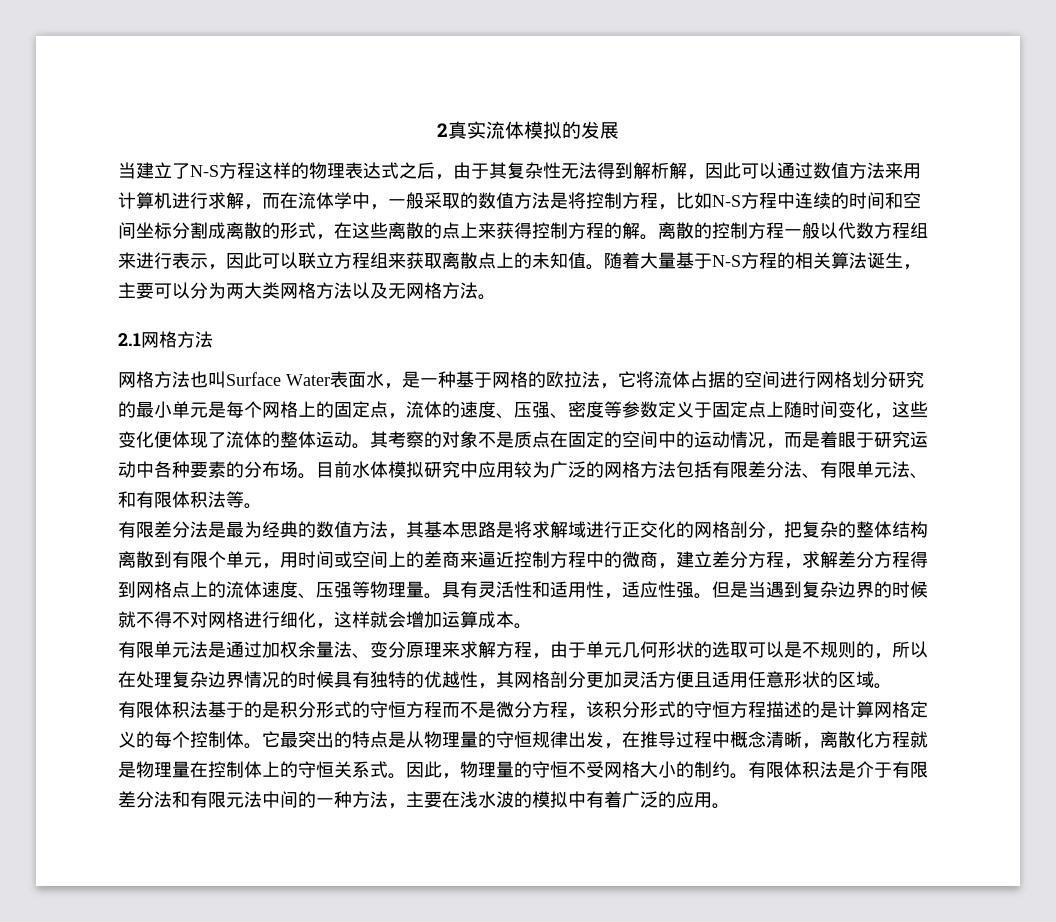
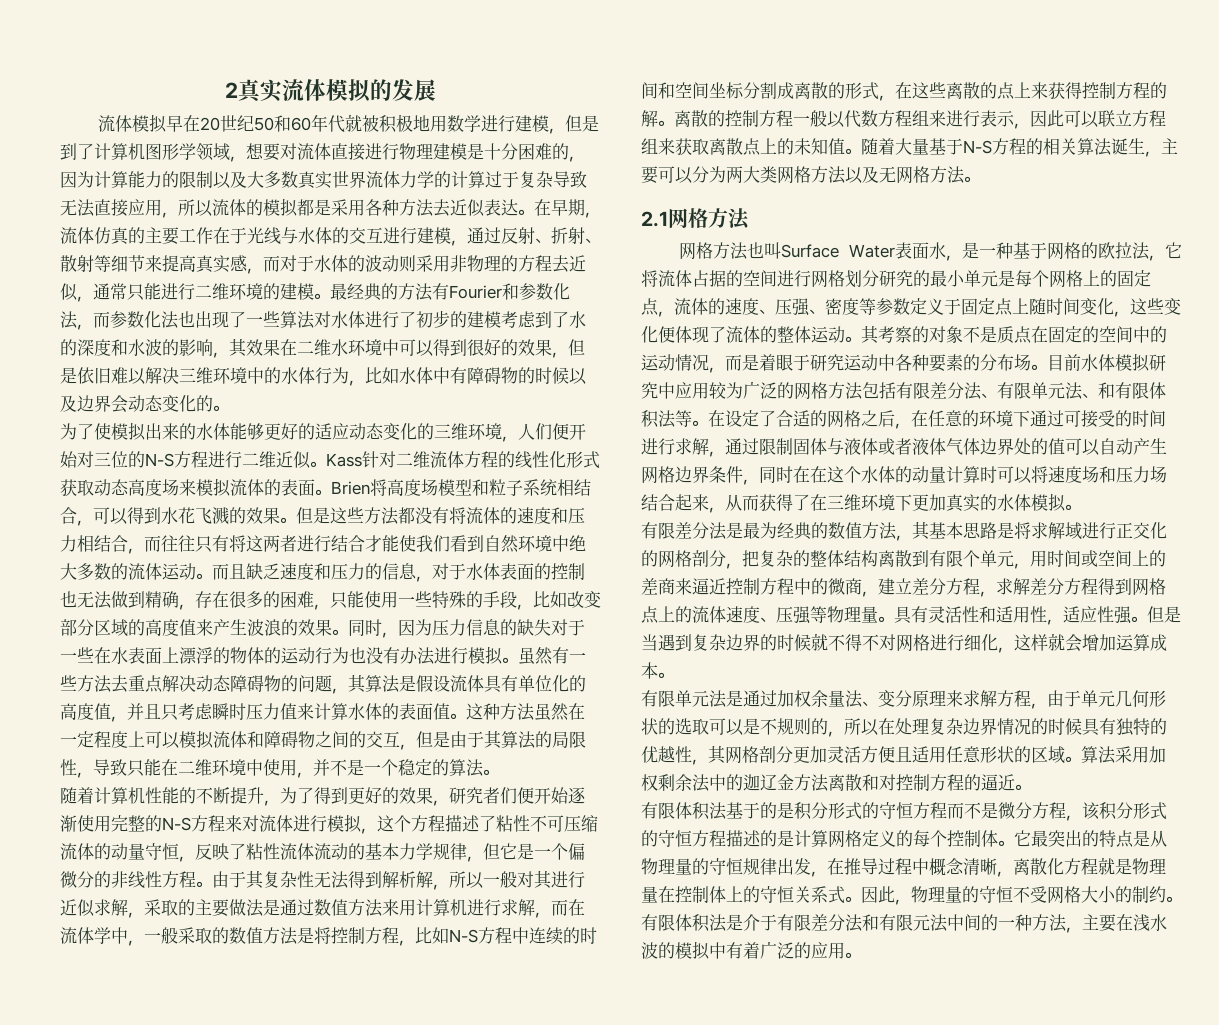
[118,162,453,180] 当建立了N-S方程这样的物理表达式之后， -> [98,114,600,134] [60,143,585,162] [60,171,587,189] [60,198,601,218] [60,227,601,246] [60,255,586,274] [60,283,570,302] [60,310,586,330] [60,338,585,358] [60,367,587,386] [60,395,229,413] [60,422,586,442] [60,451,600,469] [60,478,591,497] [60,507,585,526] [60,535,586,554] [60,563,585,582] [60,591,601,610] [60,619,585,638] [60,646,586,665] [60,674,586,694] [60,703,585,722] [60,730,586,750] [60,759,499,778] [60,787,586,806] [60,814,598,834] [60,843,585,862] [60,871,212,889] 流体模拟早在20世纪50和60年代就被积极地用数学进行建模，但是到了计算机图形学领域，想要对流体直接进行物理建模是十分困难的，因为计算能力的限制以及大多数真实世界流体力学的计算过于复杂导致无法直接应用，所以流体的模拟都是采用各种方法去近似表达。在早期，流体仿真的主要工作在于光线与水体的交互进行建模，通过反射、折射、散射等细节来提高真实感，而对于水体的波动则采用非物理的方程去近似，通常只能进行二维环境的建模。最经典的方法有Fourier和参数化法，而参数化法也出现了一些算法对水体进行了初步的建模考虑到了水的深度和水波的影响，其效果在二维水环境中可以得到很好的效果，但是依旧难以解决三维环境中的水体行为，比如水体中有障碍物的时候以及边界会动态变化的。 // 为了使模拟出来的水体能够更好的适应动态变化的三维环境，人们便开始对三位的N-S方程进行二维近似。Kass针对二维流体方程的线性化形式获取动态高度场来模拟流体的表面。Brien将高度场模型和粒子系统相结合，可以得到水花飞溅的效果。但是这些方法都没有将流体的速度和压力相结合，而往往只有将这两者进行结合才能使我们看到自然环境中绝大多数的流体运动。而且缺乏速度和压力的信息，对于水体表面的控制也无法做到精确，存在很多的困难，只能使用一些特殊的手段，比如改变部分区域的高度值来产生波浪的效果。同时，因为压力信息的缺失对于一些在水表面上漂浮的物体的运动行为也没有办法进行模拟。虽然有一些方法去重点解决动态障碍物的问题，其算法是假设流体具有单位化的高度值，并且只考虑瞬时压力值来计算水体的表面值。这种方法虽然在一定程度上可以模拟流体和障碍物之间的交互，但是由于其算法的局限性，导致只能在二维环境中使用，并不是一个稳定的算法。 // 随着计算机性能的不断提升，为了得到更好的效果，研究者们便开始逐渐使用完整的N-S方程来对流体进行模拟，这个方程描述了粘性不可压缩流体的动量守恒，反映了粘性流体流动的基本力学规律，但它是一个偏微分的非线性方程。
[705,162,777,179] 因此可以 -> [449,870,585,889] [60,899,280,918] 所以一般对其进行近似求解，采取的主要做法是
(262, 506) none -> [708,410,1166,429] [641,438,1167,457] [641,466,1167,485] [641,493,1081,513] 在设定了合适的网格之后，在任意的环境下通过可接受的时间进行求解，通过限制固体与液体或者液体气体边界处的值可以自动产生网格边界条件，同时在在这个水体的动量计算时可以将速度场和压力场结合起来，从而获得了在三维环境下更加真实的水体模拟。
(892, 686) none -> [1081,746,1166,764] [641,774,1031,792] 算法采用加权剩余法中的迦辽金方法离散和对控制方程的逼近。

